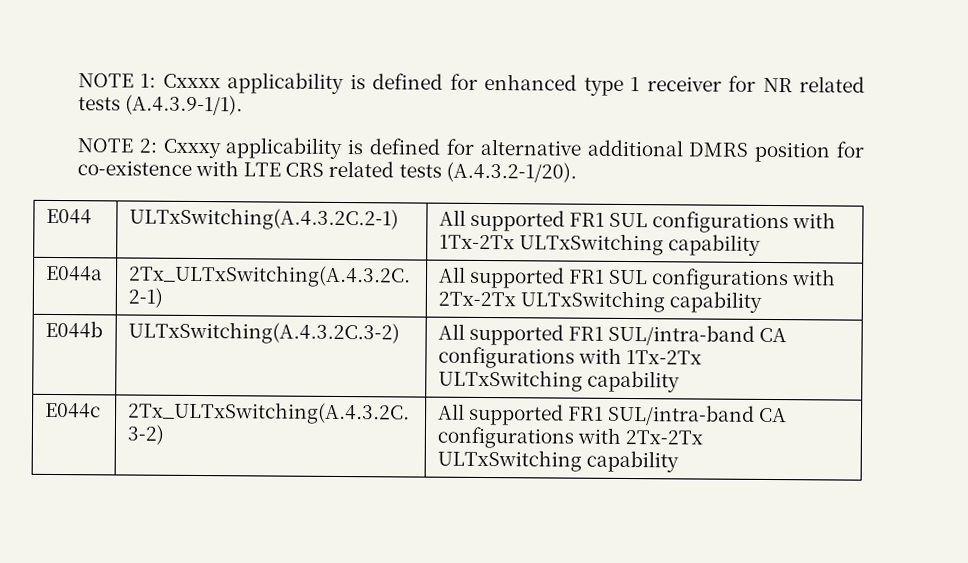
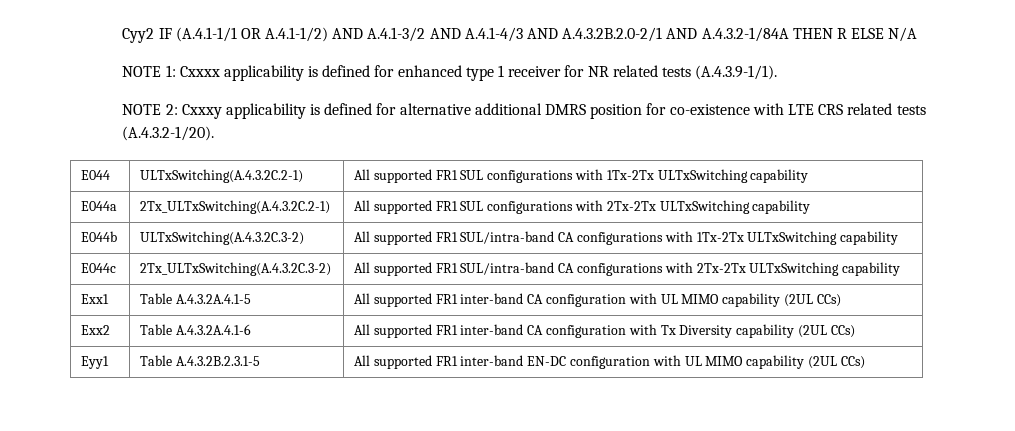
(77, 80) none -> [122,27,918,43] Cyy2 IF (A.4.1-1/1 OR A.4.1-1/2) AND A.4.1-3/2 AND A.4.1-4/3 AND A.4.3.2B.2.0-2/1 AND A.4.3.2-1/84A THEN R ELSE N/A //
(679, 461) none -> [81,294,110,304] [140,293,251,304] [354,293,841,307] [81,325,111,335] [140,324,251,335] [354,324,855,338] [81,356,110,369] [140,355,260,366] [354,355,865,369] // Exx1 | Table A.4.3.2A.4.1-5 | All supported FR1 inter-band CA configuration with UL MIMO capability (2UL CCs) // Exx2 | Table A.4.3.2A.4.1-6 | All supported FR1 inter-band CA configuration with Tx Diversity capability (2UL CCs) // Eyy1 | Table A.4.3.2B.2.3.1-5 | All supported FR1 inter-band EN-DC configuration with UL MIMO capability (2UL CCs)

